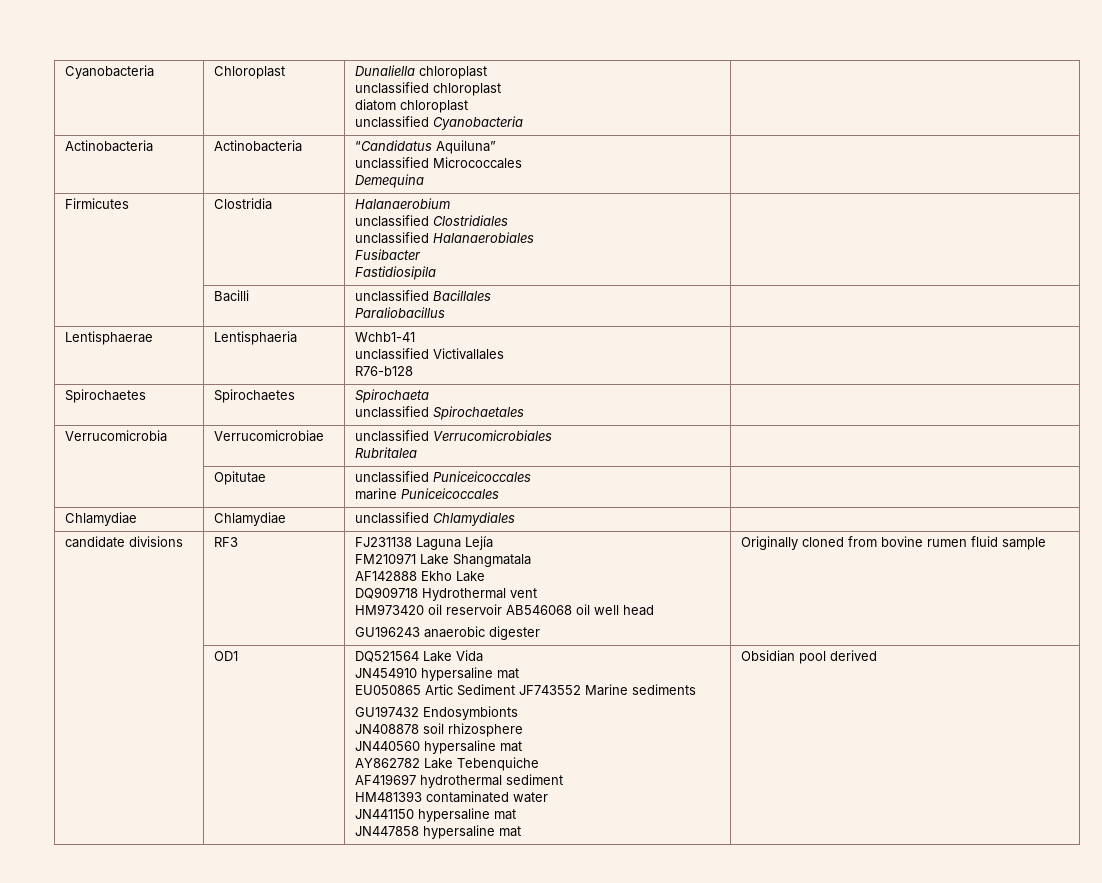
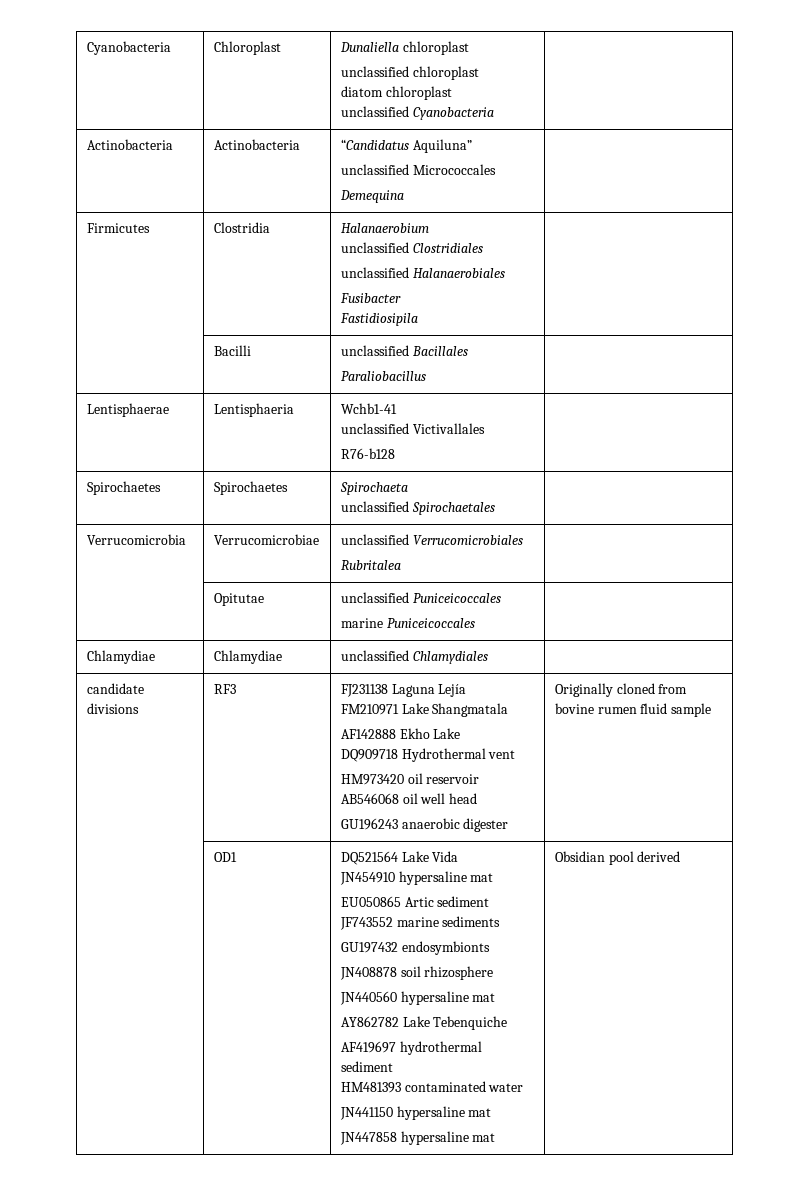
[457,684,629,696] Sediment JF743552 Marine -> [437,896,490,907] [339,917,439,930] sediment JF743552 marine
[423,706,519,720] Endosymbionts -> [401,941,490,955] endosymbionts

